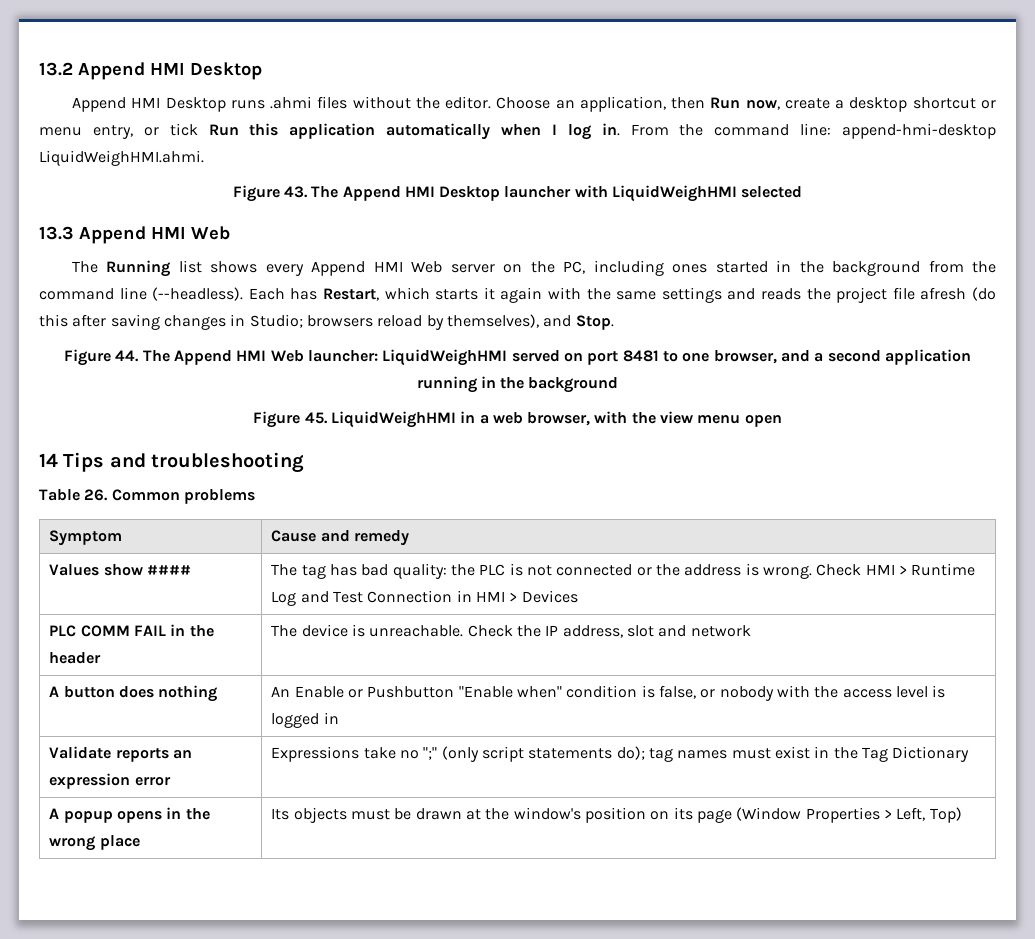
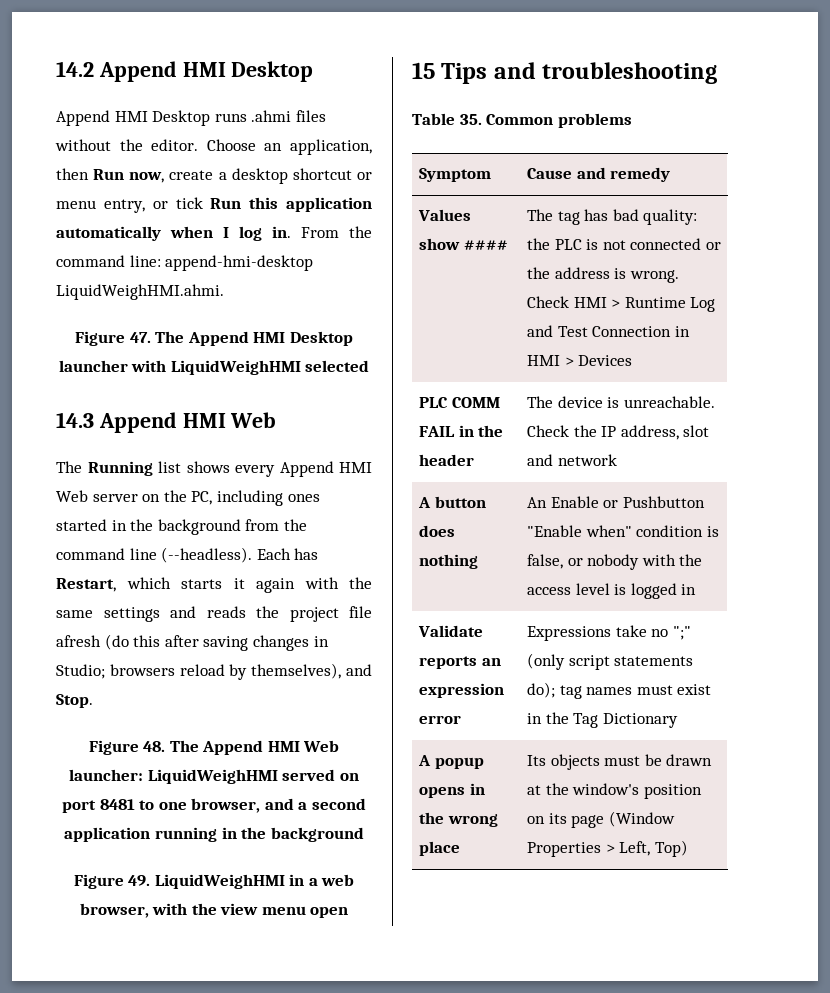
[39,62,73,76] 13.2 -> [56,61,94,77] 14.2
[283,186,308,198] 43. -> [129,332,151,343] 47.
[39,226,74,240] 13.3 -> [56,412,94,428] 14.3
[115,350,140,362] 44. -> [143,741,166,752] 48.
[304,412,328,424] 45. -> [128,875,151,886] 49.
[39,453,58,467] 14 -> [412,62,435,79] 15
[84,489,109,501] 26. -> [459,114,482,125] 35.

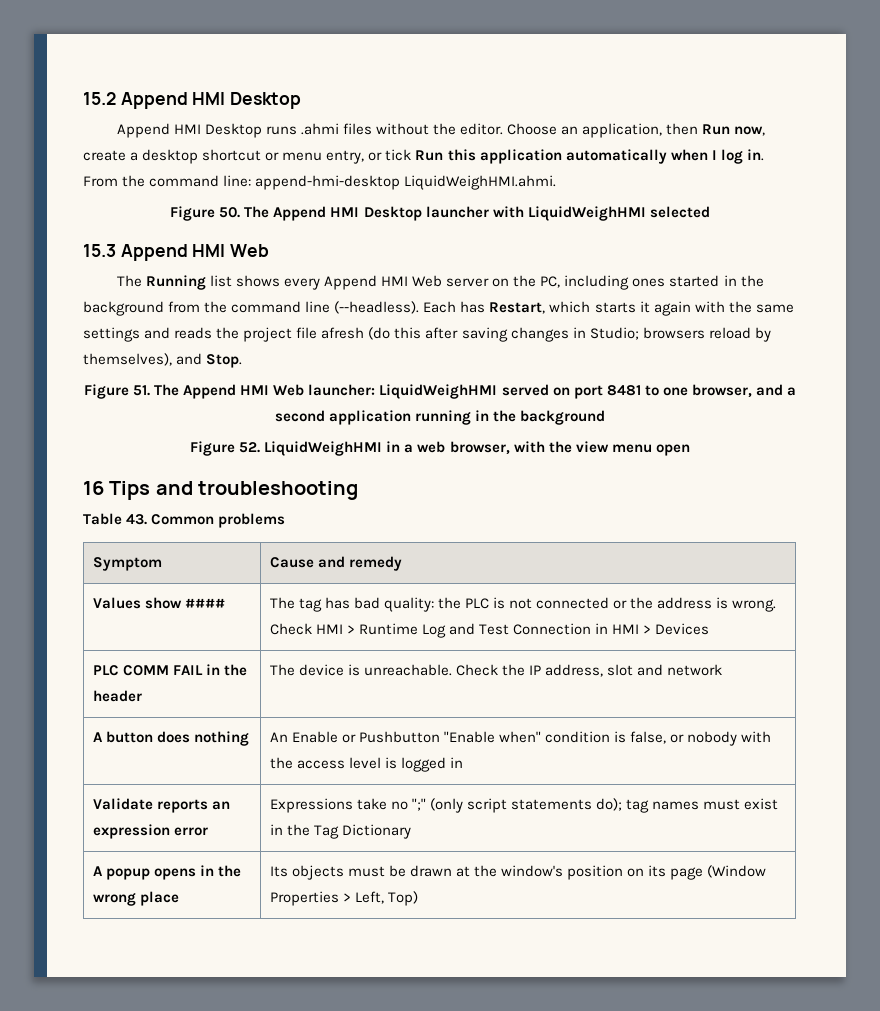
[56,61,94,77] 14.2 -> [83,92,116,105] 15.2
[129,332,151,343] 47. -> [219,207,241,218] 50.
[56,412,94,428] 14.3 -> [83,244,116,257] 15.3
[143,741,166,752] 48. -> [133,385,151,396] 51.
[128,875,151,886] 49. -> [239,442,261,453] 52.
[412,62,435,79] 15 -> [83,481,104,495] 16
[459,114,482,125] 35. -> [126,514,148,525] 43.

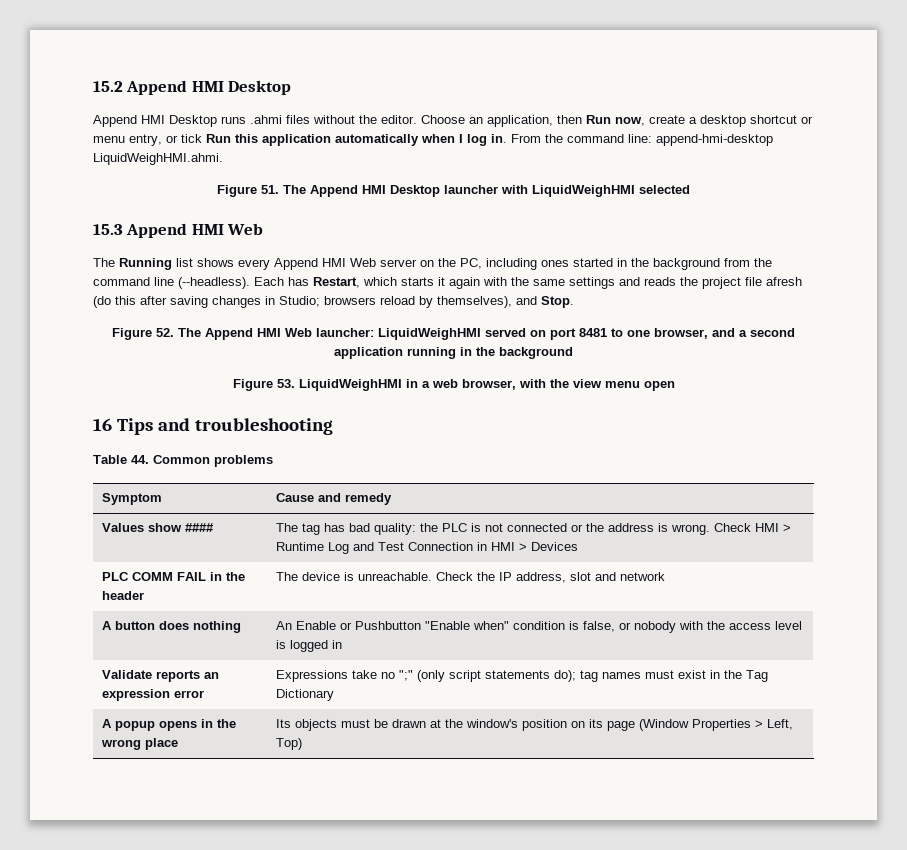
[219,207,241,218] 50. -> [261,185,279,194] 51.
[133,385,151,396] 51. -> [156,328,174,337] 52.
[239,442,261,453] 52. -> [276,379,295,388] 53.
[126,514,148,525] 43. -> [131,455,149,464] 44.

